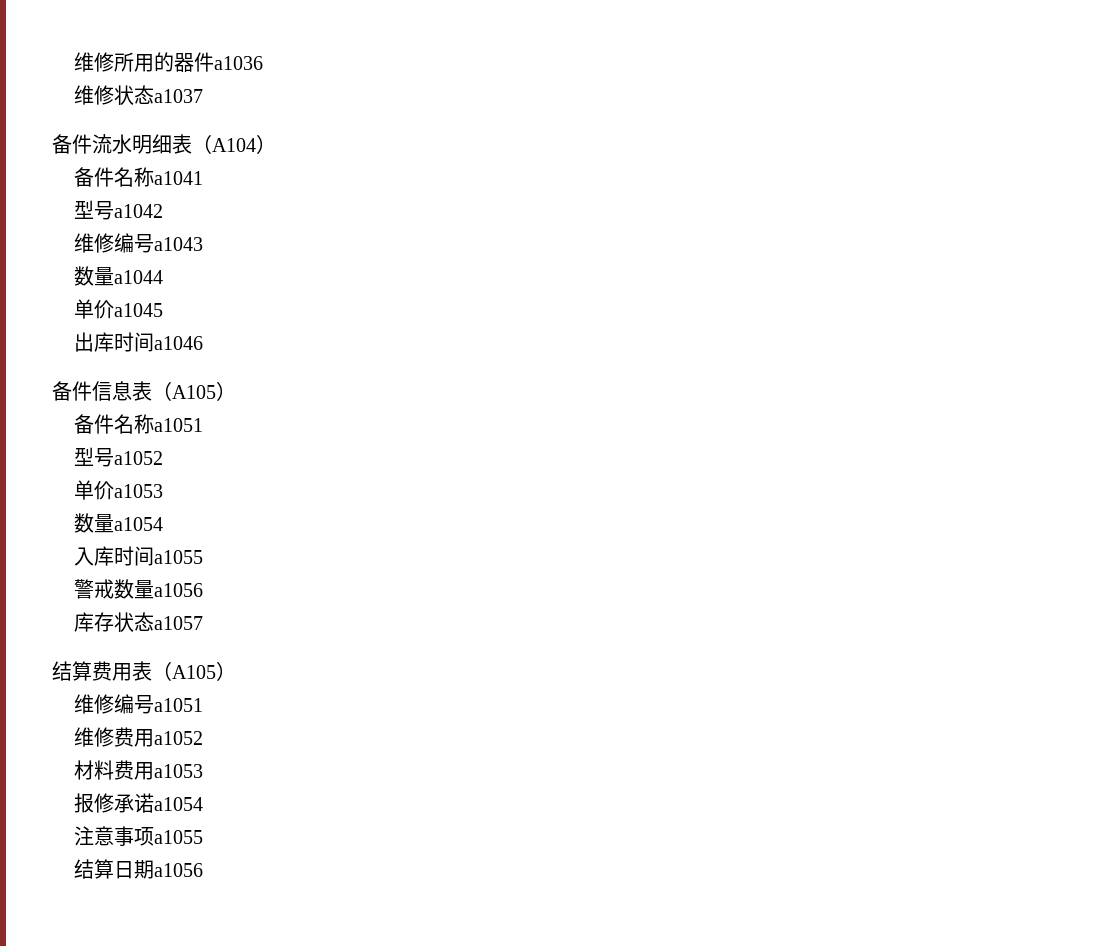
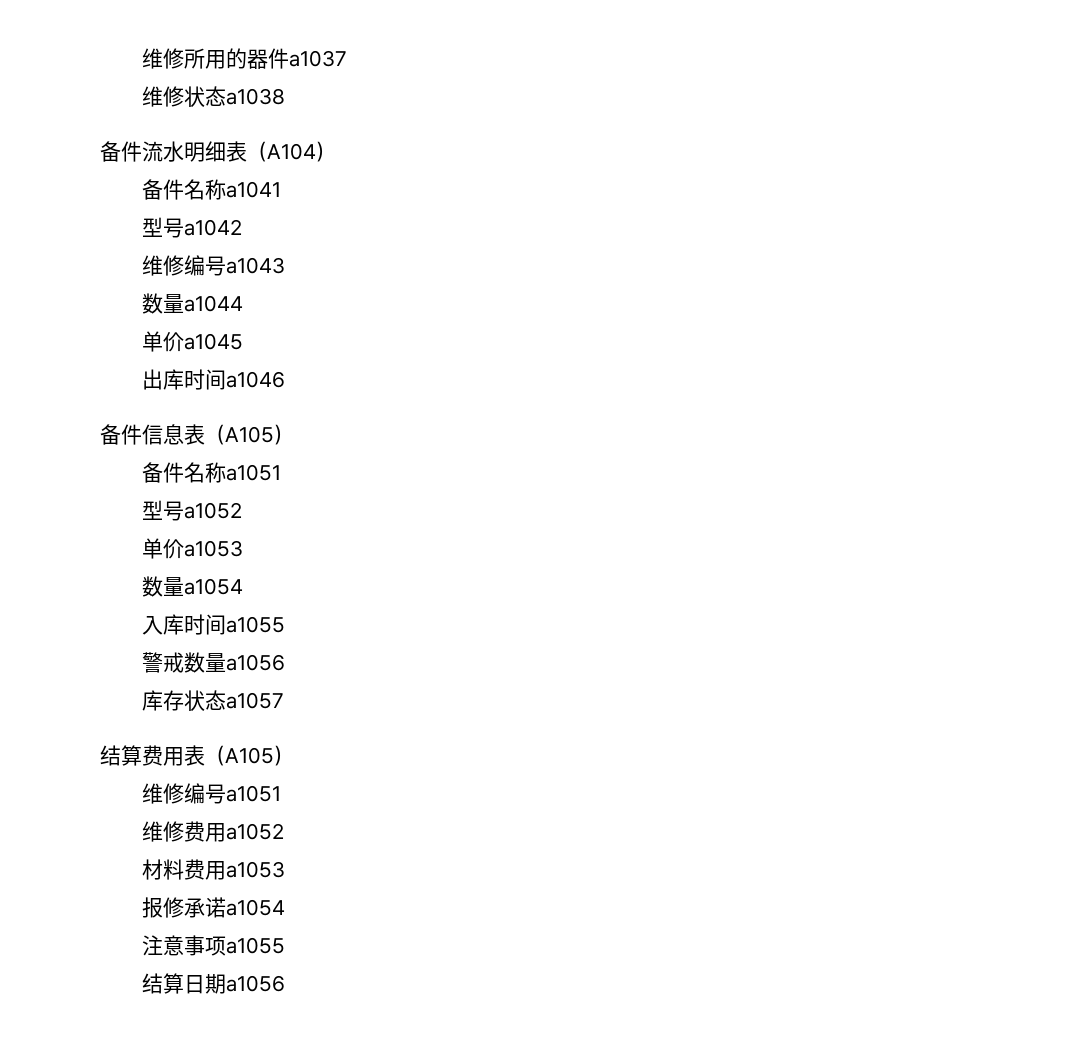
[214,56,264,70] a1036 -> [288,50,347,67] a1037
[154,89,204,103] a1037 -> [225,88,285,105] a1038

